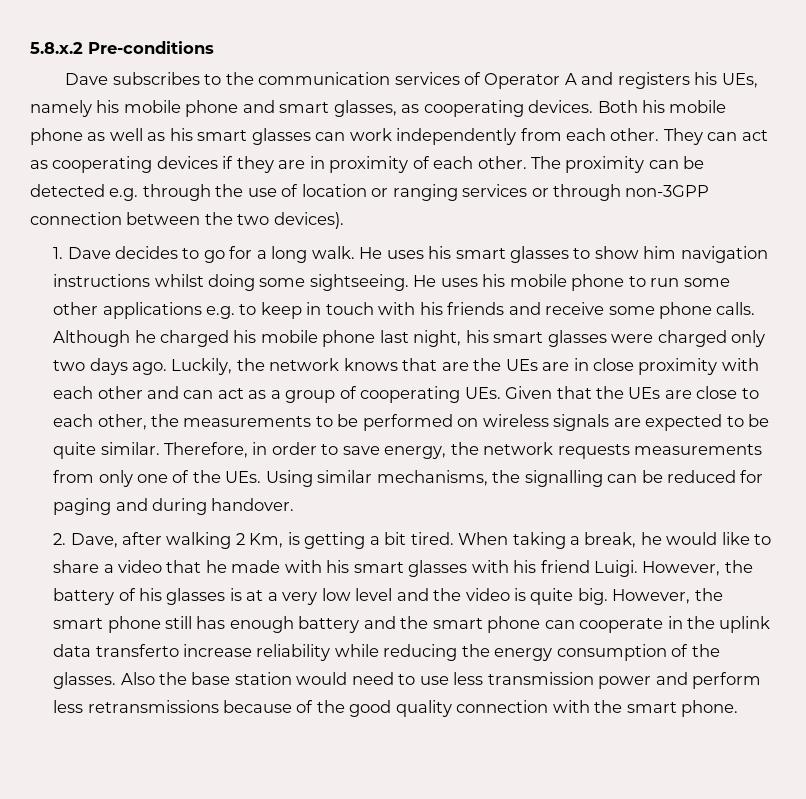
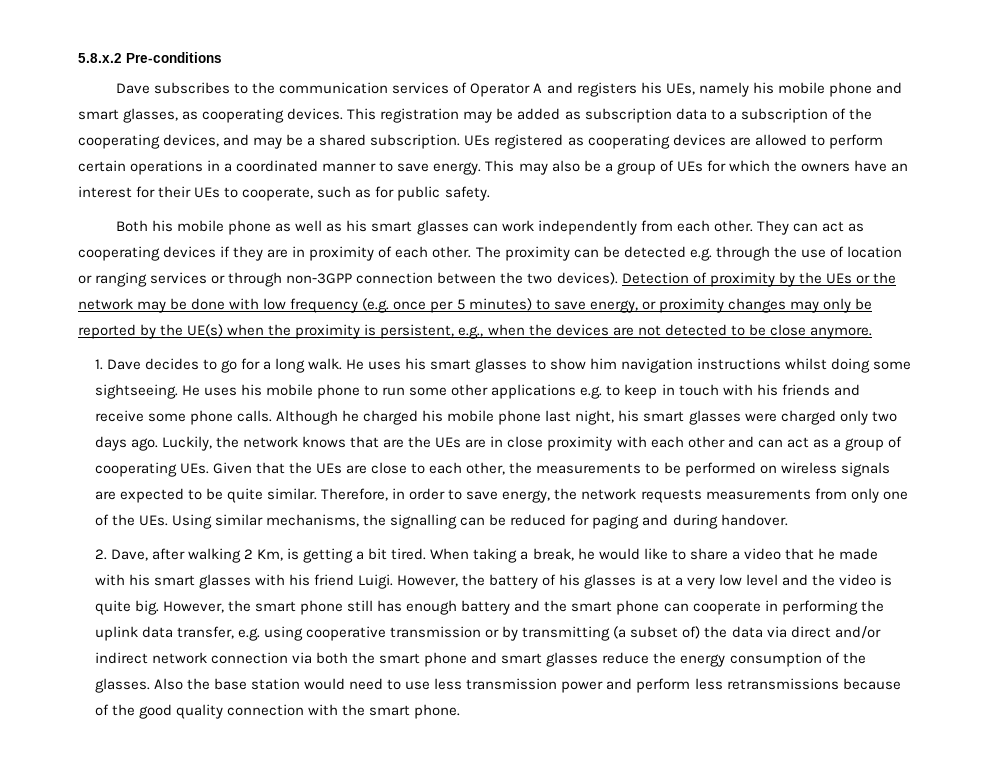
(594, 106) none -> [347,108,872,123] [78,134,883,149] [78,160,909,175] [78,186,490,201] This registration may be added as subscription data to a subscription of the cooperating devices, and may be a shared subscription. UEs registered as cooperating devices are allowed to perform certain operations in a coordinated manner to save energy. This may also be a group of UEs for which the owners have an interest for their UEs to cooperate, such as for public safety. //
(344, 220) none -> [621,272,896,287] [78,298,872,313] [78,324,872,339] Detection of proximity by the UEs or the network may be done with low frequency (e.g. once per 5 minutes) to save energy, or proximity changes may only be reported by the UE(s) when the proximity is persistent, e.g., when the devices are not detected to be close anymore.
(683, 622) none -> [781,600,858,615] performing
[95,644,458,661] transferto increase reliability while reducing -> [176,626,881,641] [94,652,650,667] transfer, e.g. using cooperative transmission or by transmitting (a subset of) the data via direct and/or indirect network connection via both the smart phone and smart glasses reduce

